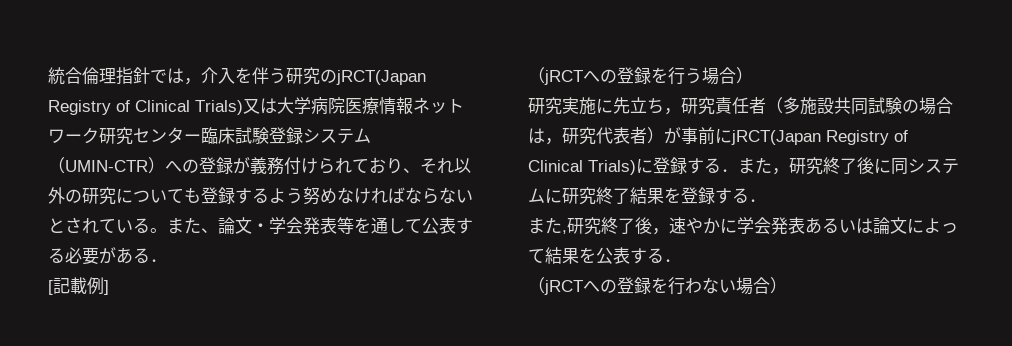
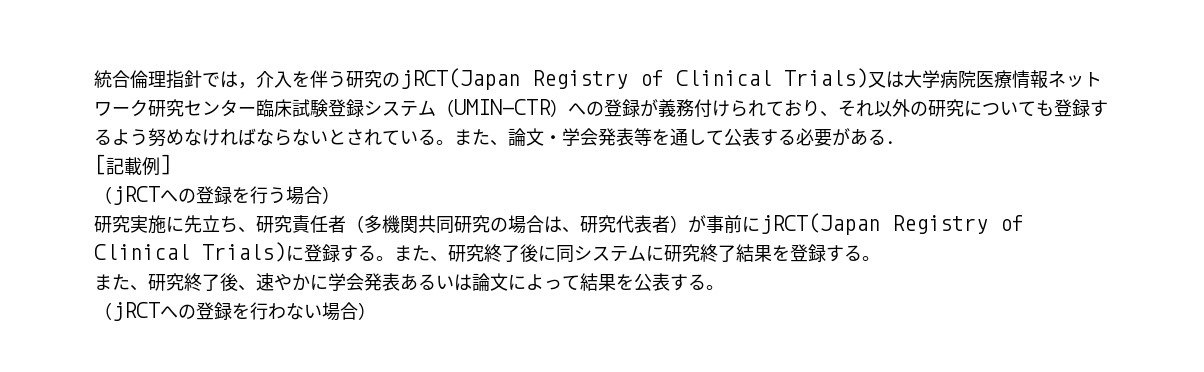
[664,108,681,115] ， -> [238,227,256,233] 、
[800,97,902,115] 施設共同試験 -> [382,215,490,234] 機関共同研究
[545,138,562,145] ， -> [562,227,580,233] 、
[721,157,789,175] ．また， -> [376,245,448,262] 。また、
[749,199,766,202] [528,217,669,235] ． // また,研究終了後， -> [862,256,880,261] [94,273,256,291] 。 // また、研究終了後、
[664,259,681,262] ． -> [706,285,724,290] 。

